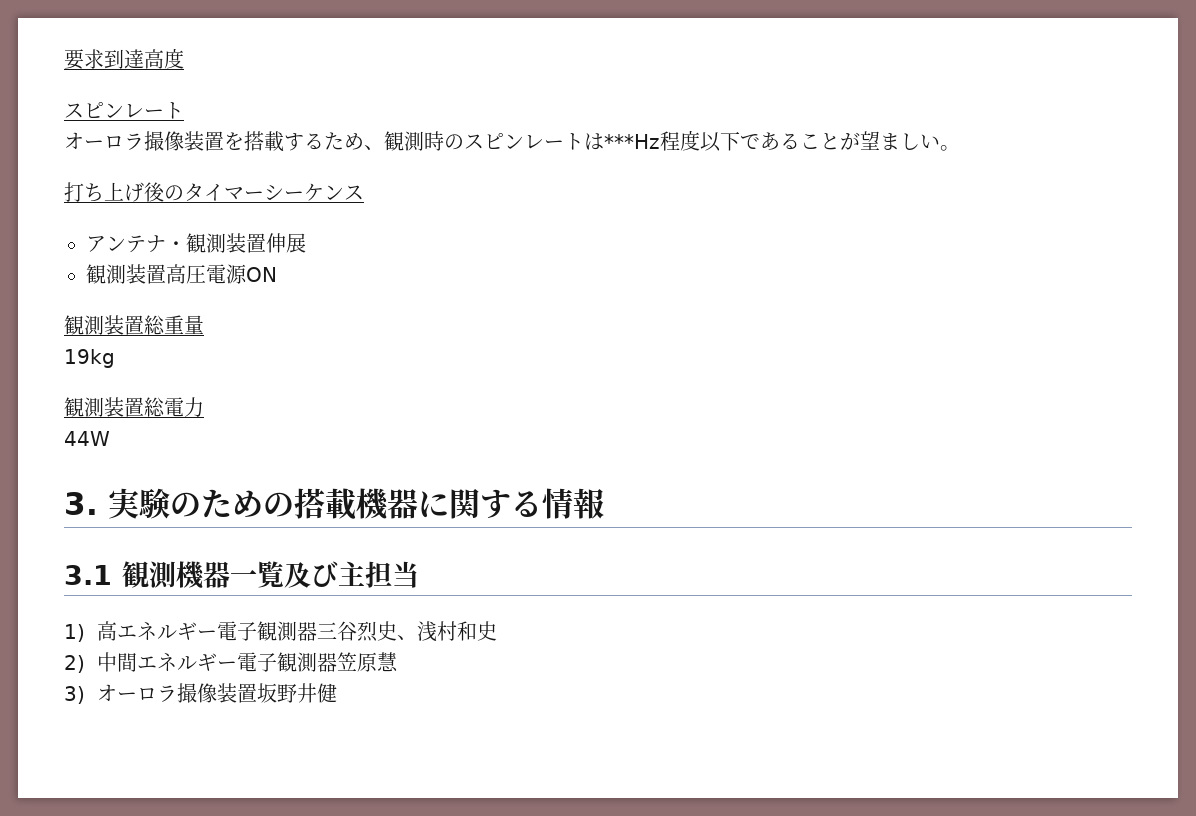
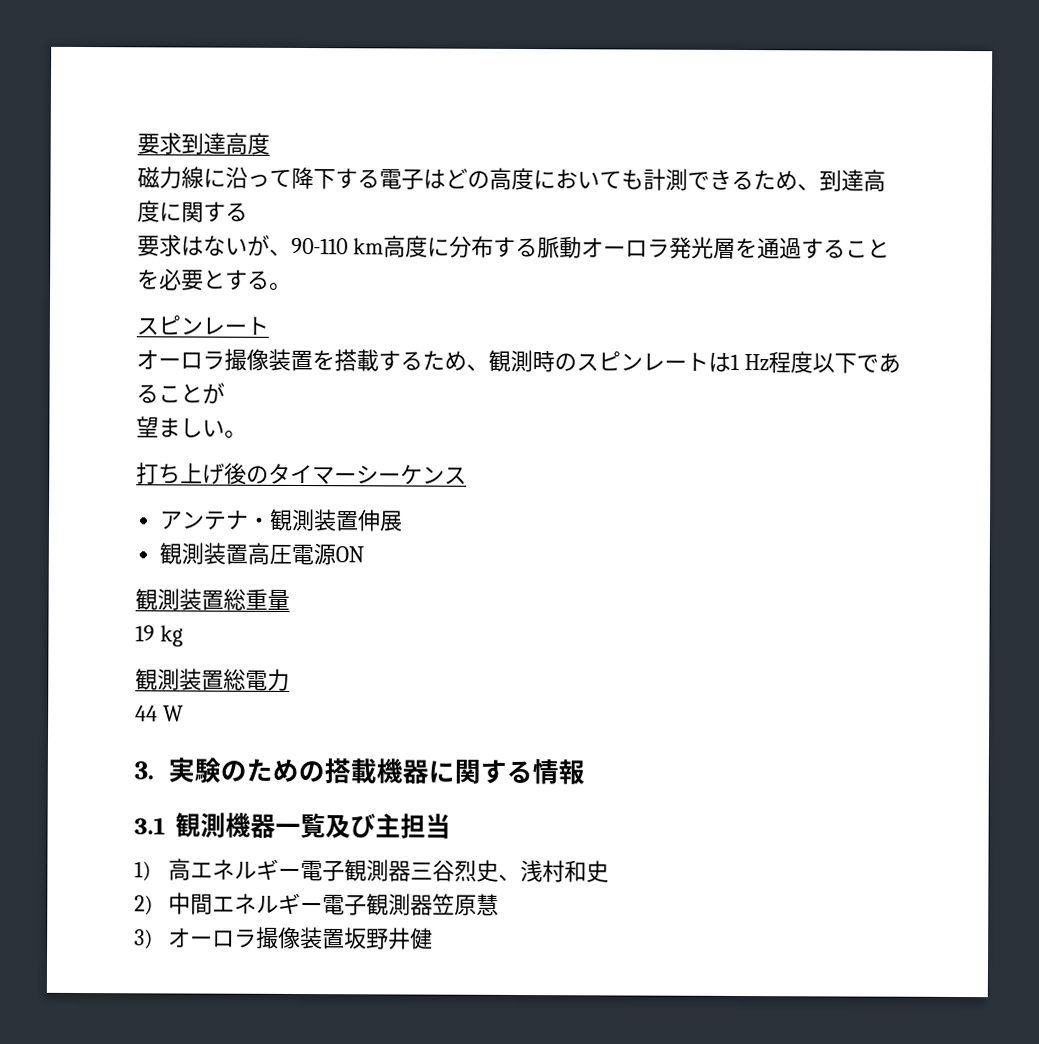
(184, 58) none -> [137,166,886,192] [137,200,248,223] [137,234,890,260] [137,268,292,291] // 磁力線に沿って降下する電子はどの高度においても計測できるため、到達高度に関する // 要求はないが、90-110 km高度に分布する脈動オーロラ発光層を通過することを必要とする。
[604,134,660,149] ***Hz -> [730,353,769,372] 1 Hz
(860, 141) none -> (225, 393) //
[64,349,115,368] 19kg -> [135,625,183,647] 19 kg
[64,431,110,446] 44W -> [135,705,184,722] 44 W

